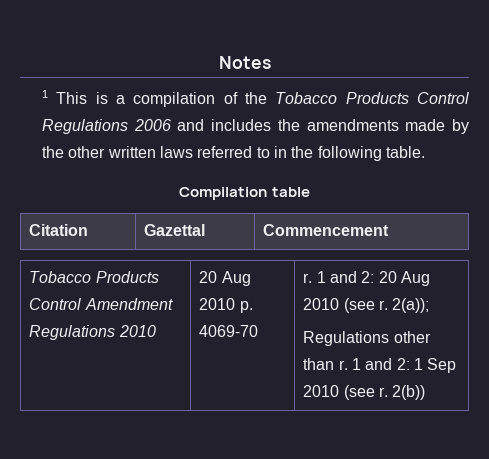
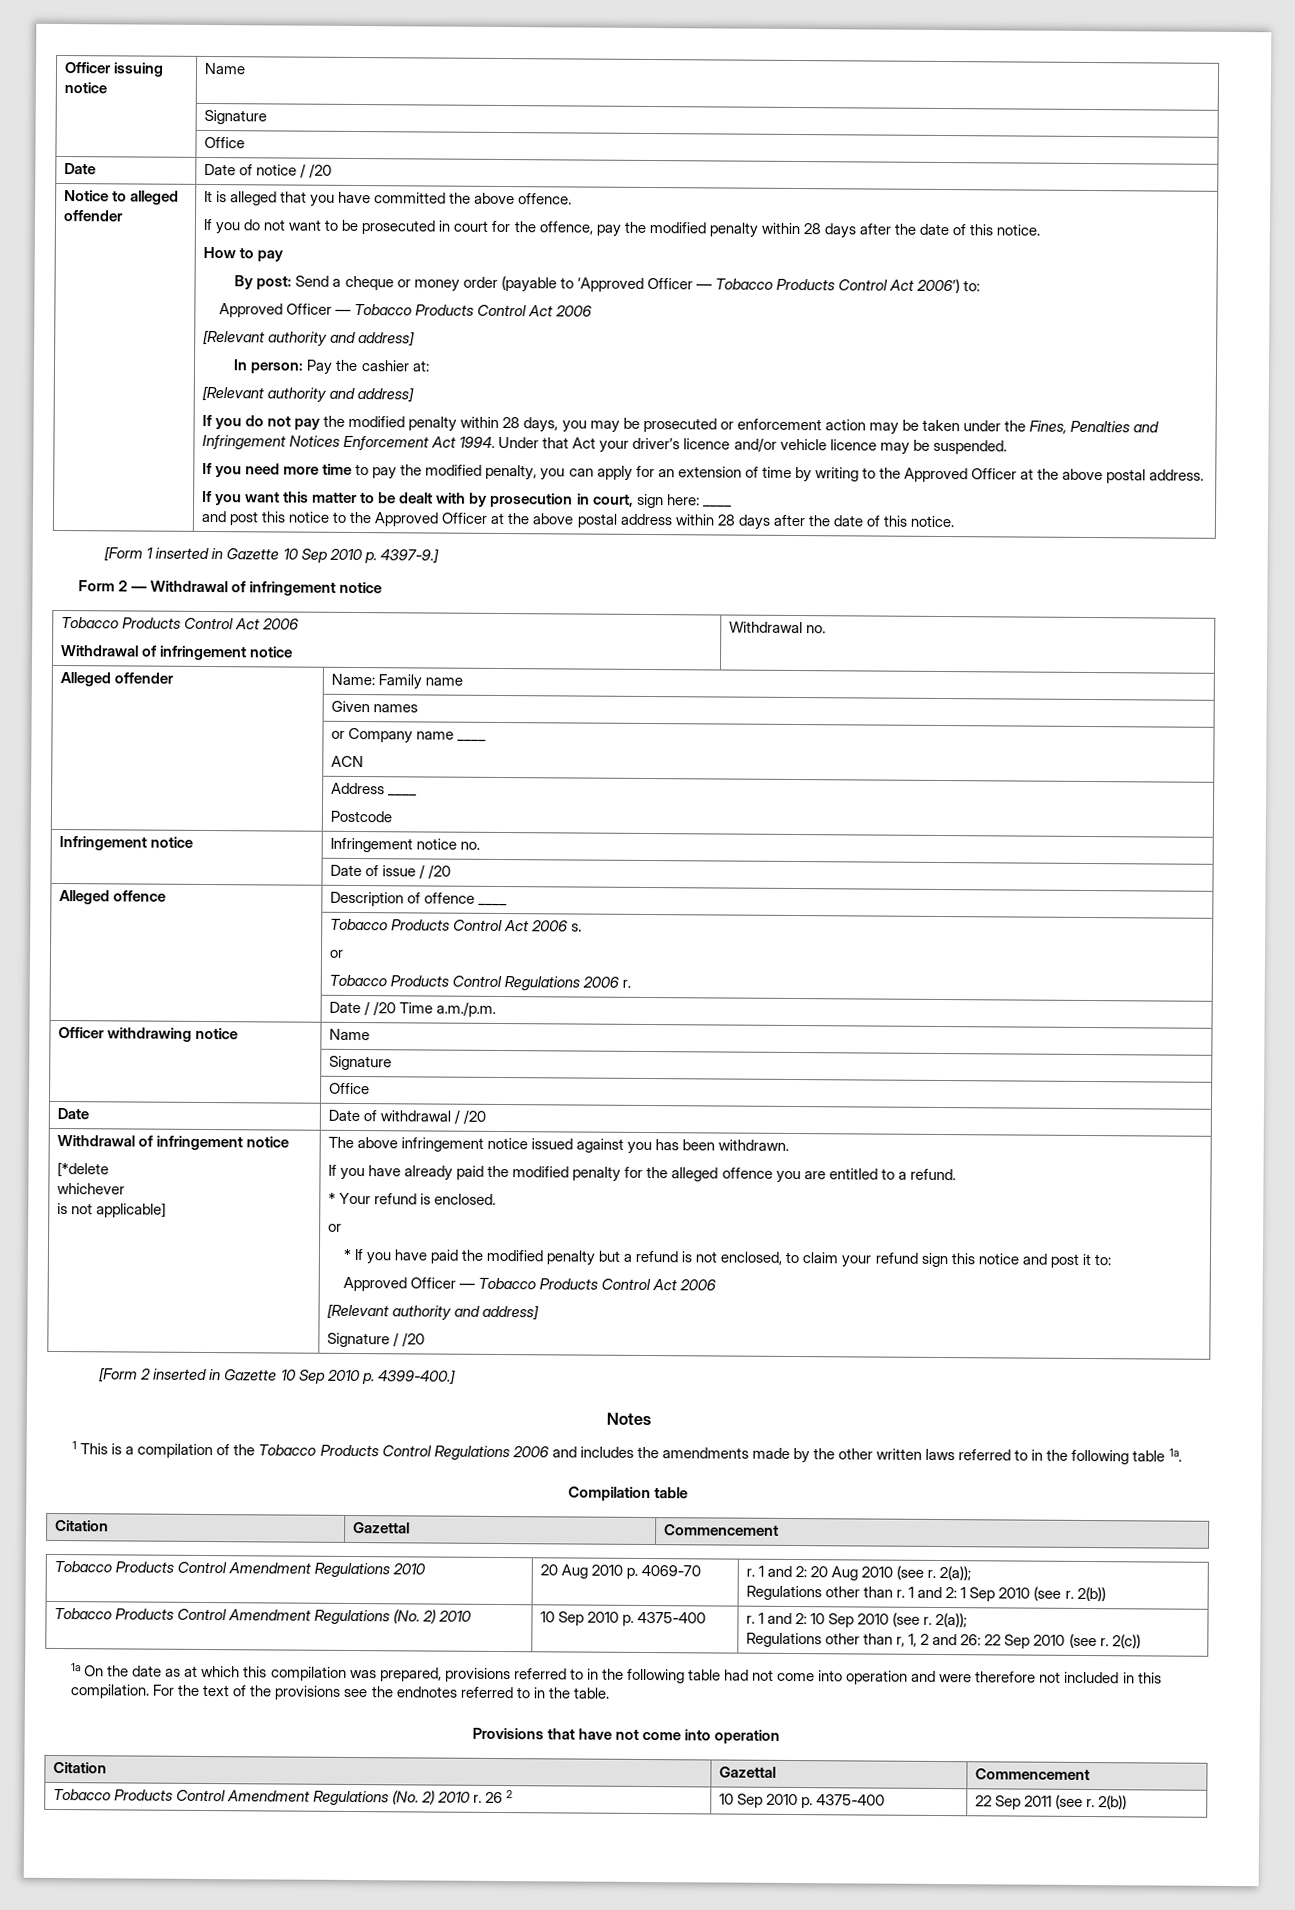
(218, 62) none -> [63,62,165,77] [63,82,107,94] [203,62,246,75] [203,109,267,125] [203,136,245,149] [63,163,96,175] [203,163,333,178] [63,190,180,205] [62,210,124,222] [203,190,573,207] [202,218,1041,239] [202,246,284,262] [234,275,981,294] [218,303,592,318] [202,329,416,347] [233,359,430,375] [201,385,415,403] [201,414,1160,435] [201,434,1007,455] [201,462,1205,484] [201,490,732,509] [200,510,955,530] [104,546,439,564] [78,580,383,596] [60,616,300,630] [60,644,294,661] [728,621,827,634] [59,671,175,687] [330,673,464,690] [330,700,419,713] [330,727,487,744] [330,755,364,768] [330,782,418,797] [329,810,392,823] [58,835,194,851] [329,837,481,853] [329,864,452,879] [58,889,167,905] [329,891,508,907] [329,918,583,932] [328,949,344,958] [328,974,632,991] [328,1001,497,1017] [57,1026,239,1042] [328,1028,370,1041] [328,1055,392,1071] [328,1082,370,1095] [56,1107,89,1120] [327,1109,487,1124] [56,1134,290,1151] [56,1161,109,1178] [56,1182,125,1195] [56,1202,167,1218] [327,1136,790,1155] [327,1164,956,1184] [327,1192,497,1205] [327,1223,342,1232] [342,1248,1111,1268] [342,1276,716,1292] [326,1303,540,1321] [326,1332,426,1348] [99,1367,456,1385] Officer issuing notice | Name // | Signature // | Office // Date | Date of notice / /20 // Notice to alleged offender | It is alleged that you have committed the above offence. // If you do not want to be prosecuted in court for the offence, pay the modified penalty within 28 days after the date of this notice. // How to pay // By post: Send a cheque or money order (payable to ‘Approved Officer — Tobacco Products Control Act 2006’) to: // Approved Officer — Tobacco Products Control Act 2006 // [Relevant authority and address] // In person: Pay the cashier at: // [Relevant authority and address] // If you do not pay the modified penalty within 28 days, you may be prosecuted or enforcement action may be taken under the Fines, Penalties and Infringement Notices Enforcement Act 1994. Under that Act your driver’s licence and/or vehicle licence may be suspended. // If you need more time to pay the modified penalty, you can apply for an extension of time by writing to the Approved Officer at the above postal address. // If you want this matter to be dealt with by prosecution in court, sign here: ____ // and post this notice to the Approved Officer at the above postal address within 28 days after the date of this notice. // [Form 1 inserted in Gazette 10 Sep 2010 p. 4397-9.] // Form 2 — Withdrawal of infringement notice // Tobacco Products Control Act 2006 // Withdrawal of infringement notice | Withdrawal no. // Alleged offender | Name: Family name // | Given names // | or Company name ____ // ACN // | Address ____ // Postcode // Infringement notice | Infringement notice no. // | Date of issue / /20 // Alleged offence | Description of offence ____ // | Tobacco Products Control Act 2006 s. // or // Tobacco Products Control Regulations 2006 r. // | Date / /20 Time a.m./p.m. // Officer withdrawing notice | Name // | Signature // | Office // Date | Date of withdrawal / /20 // Withdrawal of infringement notice // [*delete // whichever // is not applicable] | The above infringement notice issued against you has been withdrawn. // If you have already paid the modified penalty for the alleged offence you are entitled to a refund. // * Your refund is enclosed. // or // * If you have paid the modified penalty but a refund is not enclosed, to claim your refund sign this notice and post it to: // Approved Officer — Tobacco Products Control Act 2006 // [Relevant authority and address] // Signature / /20 // [Form 2 inserted in Gazette 10 Sep 2010 p. 4399-400.] //
[385,146,425,158] table. -> [1132,1448,1182,1462] table 1a.
(426, 392) none -> [53,1607,473,1625] [539,1611,707,1626] [745,1612,968,1628] [745,1632,1141,1649] [71,1663,1162,1685] [70,1684,610,1700] [471,1727,781,1744] [52,1761,107,1774] [718,1766,776,1778] [974,1768,1090,1781] [52,1788,514,1806] [718,1793,886,1809] [974,1794,1128,1810] // Tobacco Products Control Amendment Regulations (No. 2) 2010 | 10 Sep 2010 p. 4375-400 | r. 1 and 2: 10 Sep 2010 (see r. 2(a)); // Regulations other than r, 1, 2 and 26: 22 Sep 2010 (see r. 2(c)) // 1a On the date as at which this compilation was prepared, provisions referred to in the following table had not come into operation and were therefore not included in this compilation. For the text of the provisions see the endnotes referred to in the table. // Provisions that have not come into operation // Citation | Gazettal | Commencement // Tobacco Products Control Amendment Regulations (No. 2) 2010 r. 26 2 | 10 Sep 2010 p. 4375-400 | 22 Sep 2011 (see r. 2(b))

